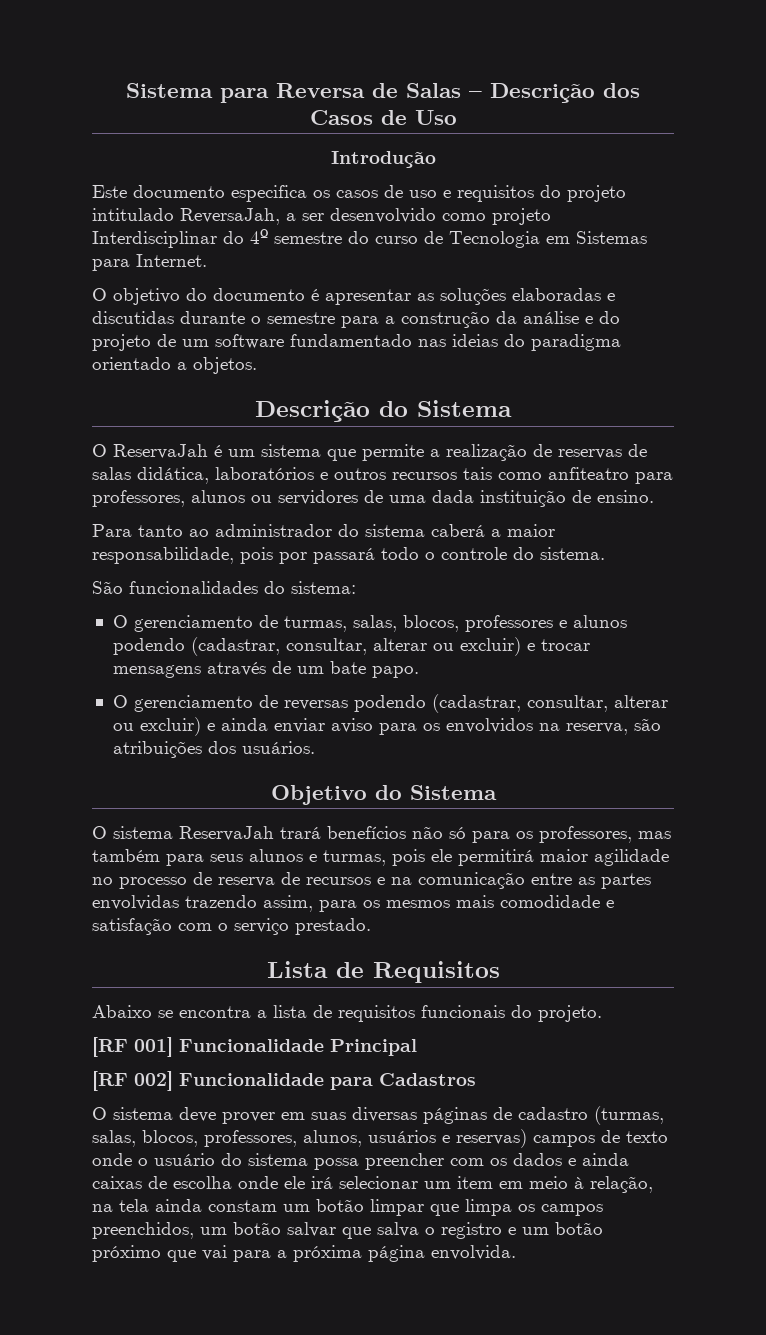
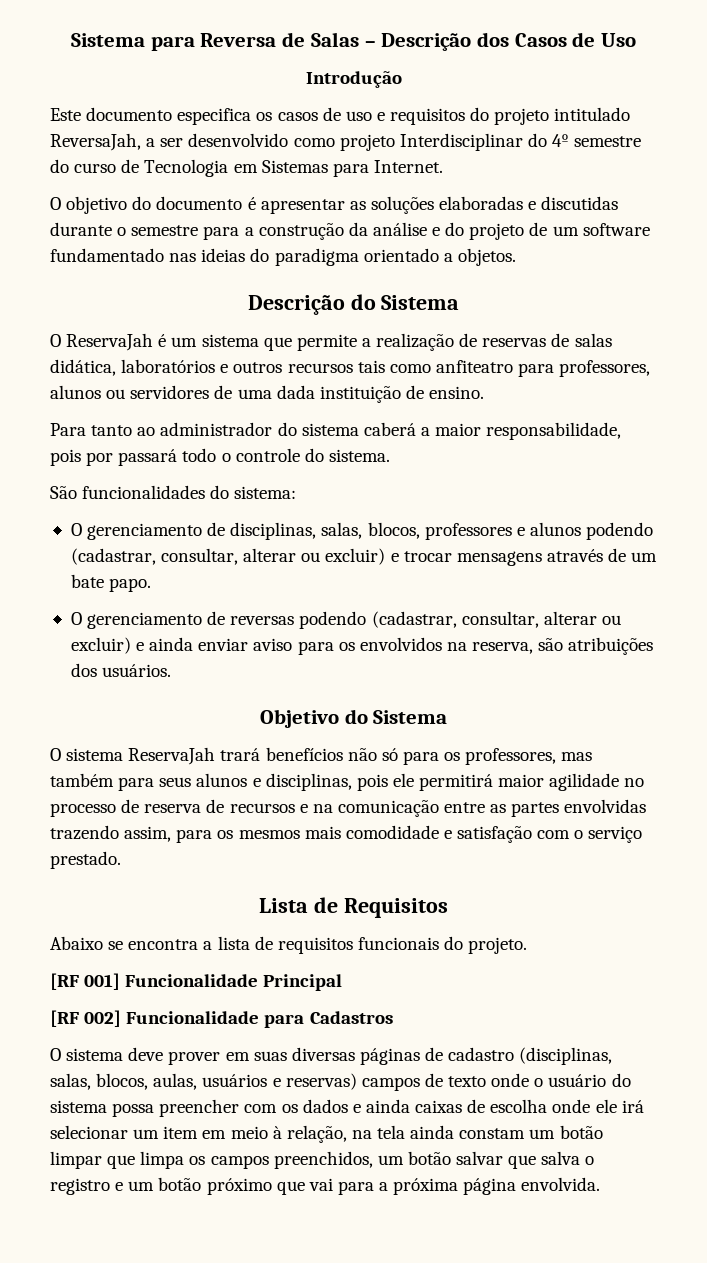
[283,616,347,632] turmas, -> [230,522,317,540] disciplinas,
[323,850,386,866] turmas, -> [265,773,352,791] disciplinas,
[594,1106,664,1125] [92,1130,362,1147] (turmas, salas, blocos, professores, alunos, -> [519,1047,613,1065] [50,1073,198,1090] (disciplinas, salas, blocos, aulas,

